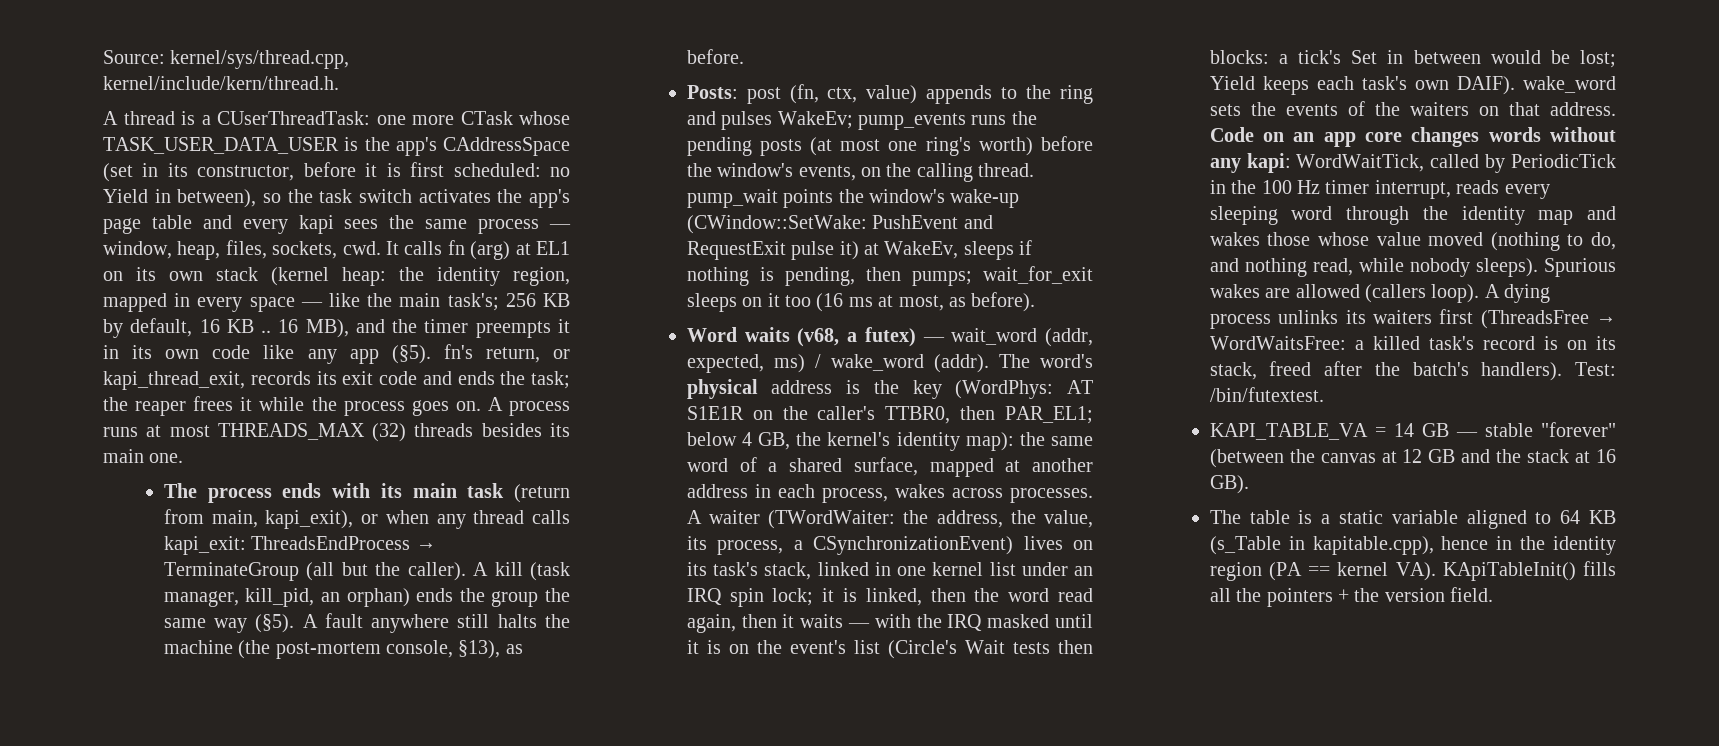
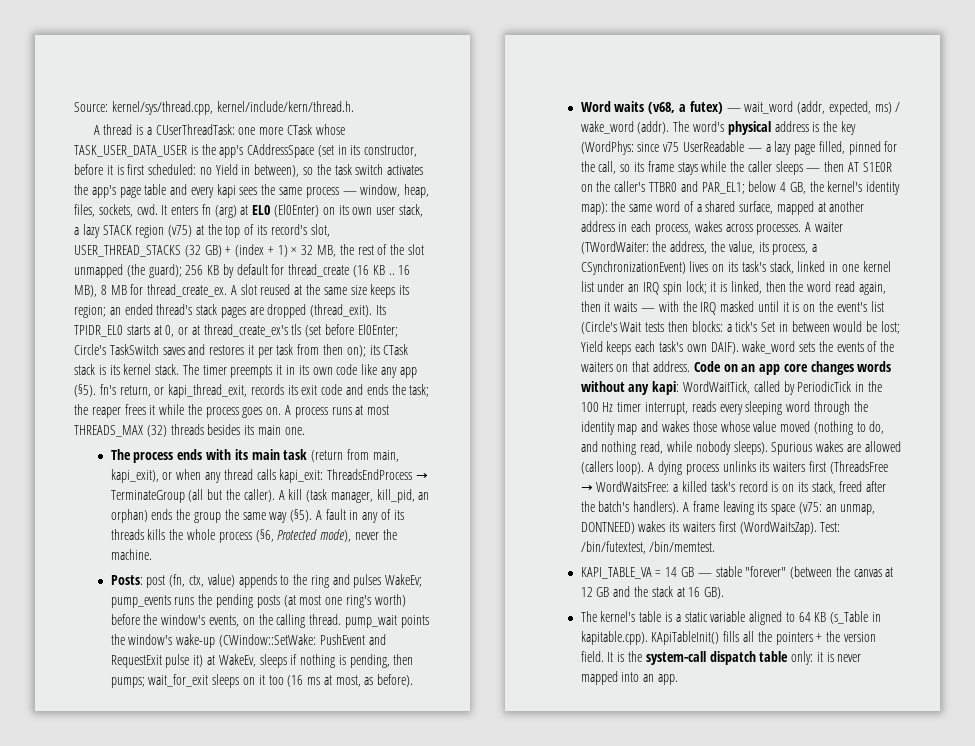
[404,241,443,255] calls -> [171,205,199,215] enters
[535,241,570,255] EL1 -> [252,204,320,217] EL0 (El0Enter)
[216,267,570,286] [103,293,570,312] [103,318,418,338] stack (kernel heap: the identity region, mapped in every space — like the main task's; 256 KB by default, 16 KB .. 16 MB), and the -> [376,204,423,217] [74,224,330,238] [74,244,424,257] [74,264,411,278] [74,284,410,298] [74,304,387,318] [74,324,398,337] [74,344,409,358] [74,364,199,375] user stack, a lazy STACK region (v75) at the top of its record's slot, USER_THREAD_STACKS (32 GB) + (index + 1) × 32 MB, the rest of the slot unmapped (the guard); 256 KB by default for thread_create (16 KB .. 16 MB), 8 MB for thread_create_ex. A slot reused at the same size keeps its region; an ended thread's stack pages are dropped (thread_exit). Its TPIDR_EL0 starts at 0, or at thread_create_ex's tls (set before El0Enter; Circle's TaskSwitch saves and restores it per task from then on); its CTask stack is its kernel stack. The
[371,614,571,633] [163,640,523,659] [686,49,744,64] anywhere still halts the machine (the post-mortem console, §13), as before. -> [349,509,404,523] [110,529,397,543] [110,549,152,560] in any of its threads kills the whole process (§6, Protected mode), never the machine.
[1067,380,1093,394] [686,406,744,420] AT S1E1R -> [637,141,898,155] [580,161,892,175] since v75 UserReadable — a lazy page filled, pinned for the call, so its frame stays while the caller sleeps — then AT S1E0R
[885,406,996,424] TTBR0, then -> [649,181,698,192] TTBR0 and
[1575,362,1616,376] [1209,387,1324,402] Test: /bin/futextest. -> [683,501,876,515] [580,521,841,535] [580,541,716,554] A frame leaving its space (v75: an unmap, DONTNEED) wakes its waiters first (WordWaitsZap). Test: /bin/futextest, /bin/memtest.
(1241, 517) none -> [600,611,636,622] kernel's
[1312,536,1616,555] [1209,562,1436,581] kapitable.cpp), hence in the identity region (PA == kernel VA). -> [580,631,648,645] kapitable.cpp).
(1494, 594) none -> [607,651,862,665] [580,671,679,685] It is the system-call dispatch table only: it is never mapped into an app.

